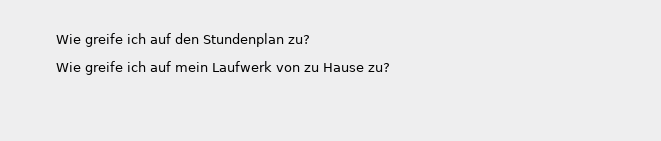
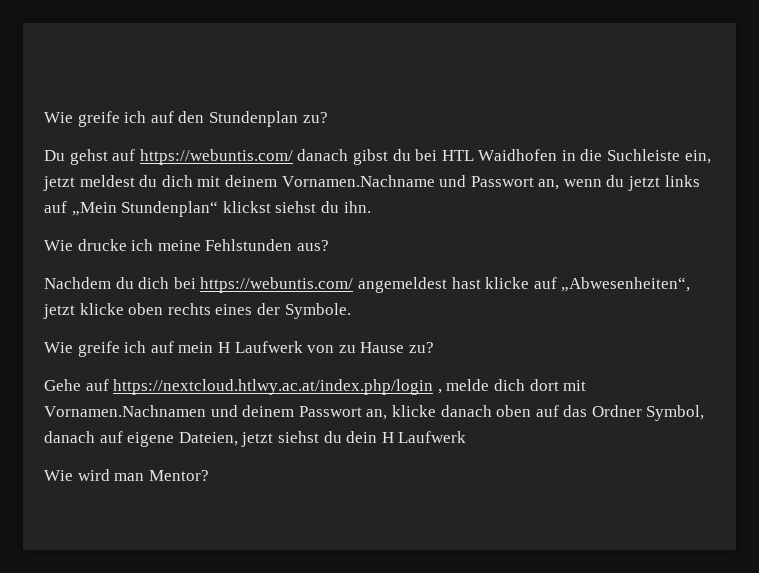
(310, 39) none -> [44,149,711,165] [43,175,700,191] [44,201,371,217] [44,239,329,251] [44,277,691,293] [43,303,351,319] // Du gehst auf https://webuntis.com/ danach gibst du bei HTL Waidhofen in die Suchleiste ein, jetzt meldest du dich mit deinem Vornamen.Nachname und Passwort an, wenn du jetzt links auf „Mein Stundenplan“ klickst siehst du ihn. // Wie drucke ich meine Fehlstunden aus? // Nachdem du dich bei https://webuntis.com/ angemeldest hast klicke auf „Abwesenheiten“, jetzt klicke oben rechts eines der Symbole.
(208, 67) none -> [217,342,230,353] H
(390, 67) none -> [44,379,587,395] [44,405,705,421] [44,431,467,447] [44,469,209,481] // Gehe auf https://nextcloud.htlwy.ac.at/index.php/login , melde dich dort mit Vornamen.Nachnamen und deinem Passwort an, klicke danach oben auf das Ordner Symbol, danach auf eigene Dateien, jetzt siehst du dein H Laufwerk // Wie wird man Mentor?

